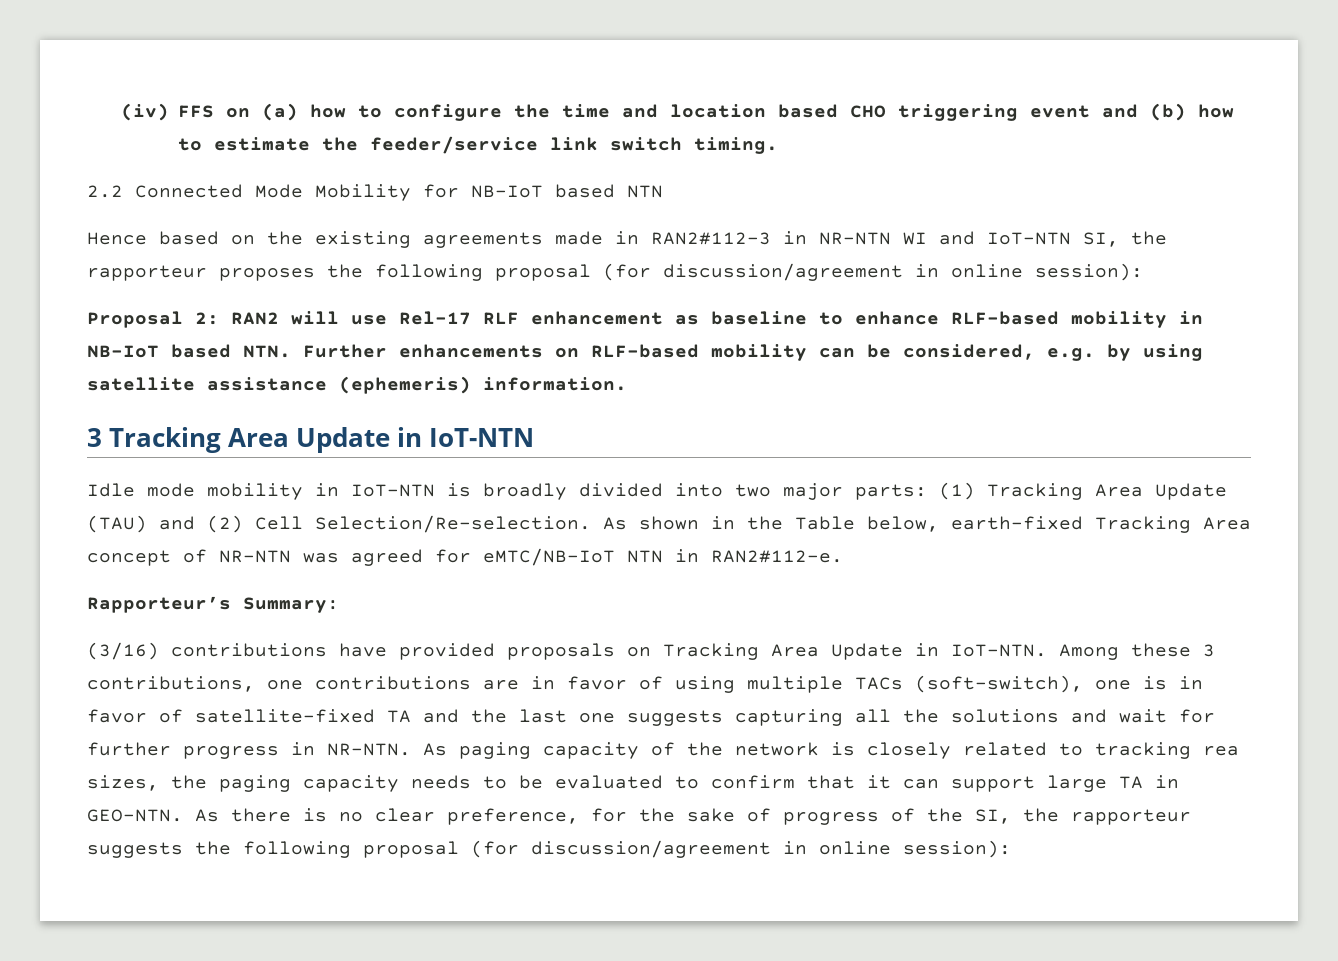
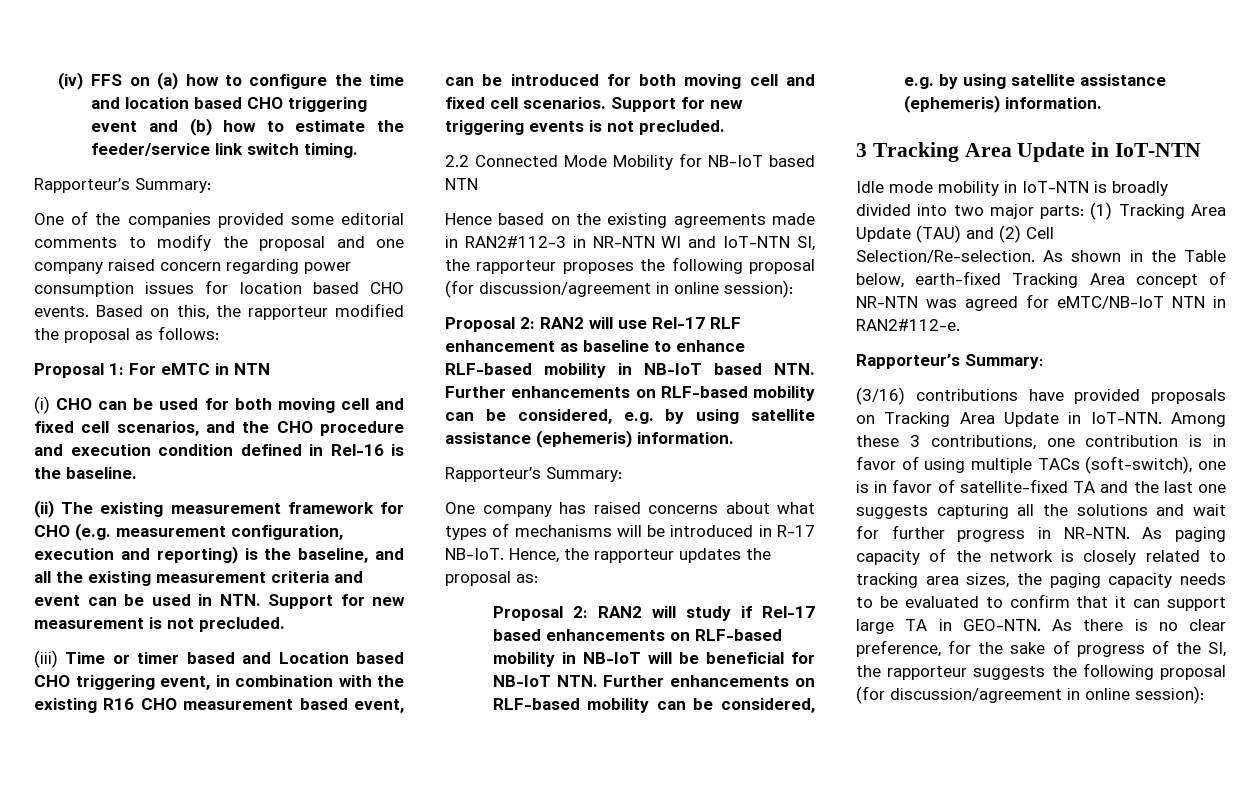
(779, 145) none -> [34,178,211,193] [34,211,404,228] [34,234,404,251] [34,259,351,274] [34,280,404,297] [34,303,404,320] [34,326,219,343] [34,363,270,378] [34,396,404,414] [34,421,405,436] [34,444,404,456] [34,467,137,479] [34,500,404,518] [34,523,343,541] [34,546,404,564] [34,571,363,586] [34,594,405,609] [34,617,285,632] [34,650,404,668] [34,675,404,690] [34,698,404,713] [445,74,815,89] [445,97,743,112] [445,120,725,135] // Rapporteur’s Summary: // One of the companies provided some editorial comments to modify the proposal and one company raised concern regarding power consumption issues for location based CHO events. Based on this, the rapporteur modified the proposal as follows: // Proposal 1: For eMTC in NTN // (i) CHO can be used for both moving cell and fixed cell scenarios, and the CHO procedure and execution condition defined in Rel-16 is the baseline. // (ii) The existing measurement framework for CHO (e.g. measurement configuration, execution and reporting) is the baseline, and all the existing measurement criteria and event can be used in NTN. Support for new measurement is not precluded. // (iii) Time or timer based and Location based CHO triggering event, in combination with the existing R16 CHO measurement based event, can be introduced for both moving cell and fixed cell scenarios. Support for new triggering events is not precluded.
(627, 384) none -> [445,467,622,482] [445,502,815,517] [445,523,815,540] [445,548,771,563] [445,571,538,586] [492,606,815,621] [492,629,782,641] [492,652,815,667] [492,675,815,687] [492,698,815,713] [903,74,1166,89] [903,95,1102,113] // Rapporteur’s Summary: // One company has raised concerns about what types of mechanisms will be introduced in R-17 NB-IoT. Hence, the rapporteur updates the proposal as: // Proposal 2: RAN2 will study if Rel-17 based enhancements on RLF-based mobility in NB-IoT will be beneficial for NB-IoT NTN. Further enhancements on RLF-based mobility can be considered, e.g. by using satellite assistance (ephemeris) information.
[315,676,519,690] contributions are -> [1085,435,1203,447] contribution is
[1203,746,1239,756] rea -> [925,576,959,585] area

